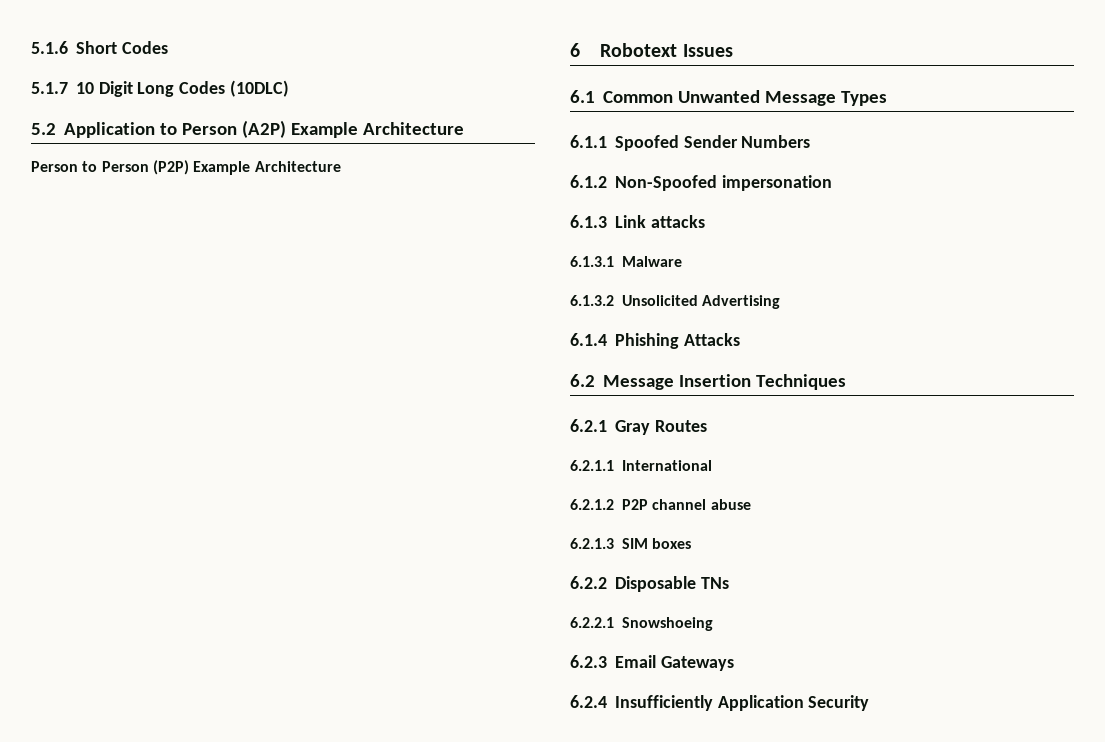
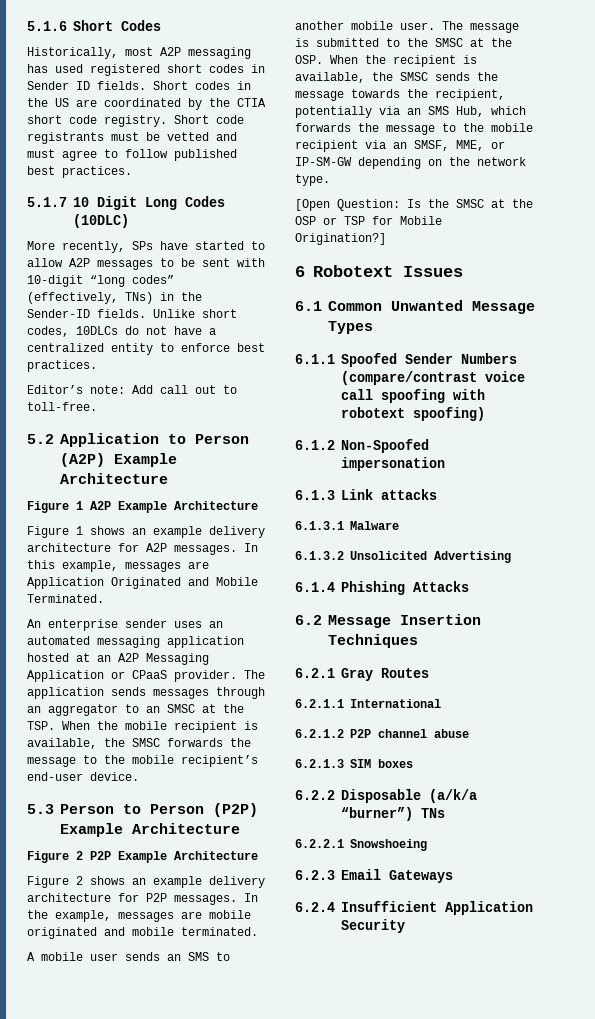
(168, 47) none -> [27,47,251,59] [27,64,265,76] [27,81,251,90] [27,98,266,110] [27,115,244,127] [27,132,237,144] [27,149,237,161] [27,166,132,178] // Historically, most A2P messaging has used registered short codes in Sender ID fields. Short codes in the US are coordinated by the CTIA short code registry. Short code registrants must be vetted and must agree to follow published best practices.
(289, 88) none -> [27,241,265,253] [27,258,265,270] [27,275,174,287] [27,292,202,304] [27,309,237,318] [27,326,216,337] [27,343,265,355] [27,360,97,372] [27,385,237,394] [27,402,97,411] // More recently, SPs have started to allow A2P messages to be sent with 10-digit “long codes” (effectively, TNs) in the Sender-ID fields. Unlike short codes, 10DLCs do not have a centralized entity to enforce best practices. // Editor’s note: Add call out to toll-free.
(464, 128) none -> [27,501,258,513] [27,526,265,538] [27,543,258,555] [27,560,209,572] [27,577,258,589] [27,594,104,603] [27,619,223,631] [27,636,244,648] [27,653,209,665] [27,670,265,682] [27,687,265,699] [27,704,244,716] [27,721,258,733] [27,738,251,749] [27,755,258,767] [27,772,139,781] [27,804,54,814] Figure 1 A2P Example Architecture // Figure 1 shows an example delivery architecture for A2P messages. In this example, messages are Application Originated and Mobile Terminated. // An enterprise sender uses an automated messaging application hosted at an A2P Messaging Application or CPaaS provider. The application sends messages through an aggregator to an SMSC at the TSP. When the mobile recipient is available, the SMSC forwards the message to the mobile recipient’s end-user device. // 5.3
(341, 166) none -> [27,851,258,863] [27,876,265,888] [27,893,258,905] [27,910,251,922] [27,927,258,939] [27,952,230,961] [295,21,519,33] [295,38,512,47] [295,55,477,67] [295,72,498,83] [295,89,505,101] [295,106,526,118] [295,123,533,135] [295,140,505,152] [295,157,526,169] [295,174,330,186] [295,199,533,211] [295,216,442,225] [295,233,386,245] // Figure 2 P2P Example Architecture // Figure 2 shows an example delivery architecture for P2P messages. In the example, messages are mobile originated and mobile terminated. // A mobile user sends an SMS to another mobile user. The message is submitted to the SMSC at the OSP. When the recipient is available, the SMSC sends the message towards the recipient, potentially via an SMS Hub, which forwards the message to the mobile recipient via an SMSF, MME, or IP-SM-GW depending on the network type. // [Open Question: Is the SMSC at the OSP or TSP for Mobile Origination?]
(811, 141) none -> [341,371,525,385] [341,389,485,403] [341,407,485,421] (compare/contrast voice call spoofing with robotext spoofing)
(696, 584) none -> [429,789,477,803] [341,807,413,821] (a/k/a “burner”)
[615,695,713,711] Insufficiently -> [341,901,437,912] Insufficient

